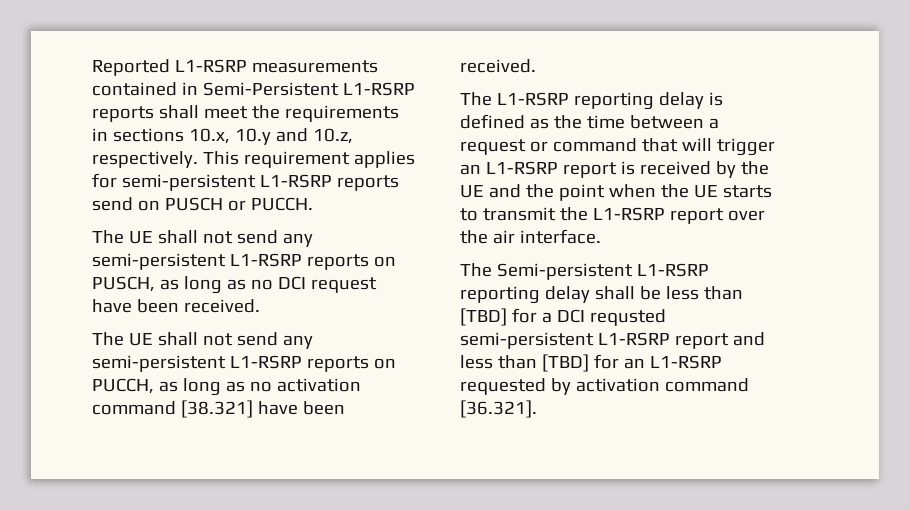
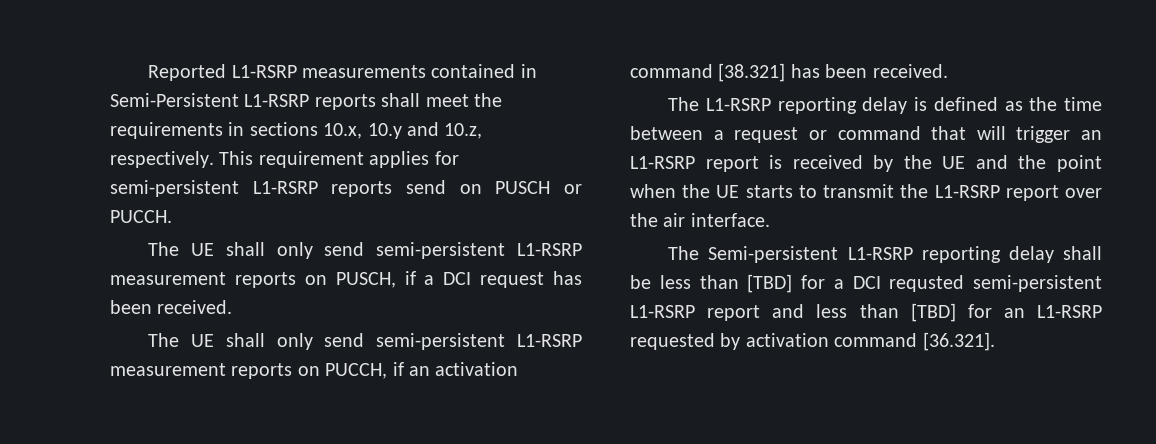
[202,230,313,247] [92,253,302,270] not send any semi-persistent L1-RSRP -> [276,242,582,259] [110,272,226,285] only send semi-persistent L1-RSRP measurement
[159,276,273,294] as long as no -> [404,271,435,285] if a
[92,299,132,313] have -> [553,271,582,285] has
[202,332,313,349] [92,355,302,372] not send any semi-persistent L1-RSRP -> [276,333,582,350] [110,363,226,376] only send semi-persistent L1-RSRP measurement
[158,378,272,396] as long as no -> [392,362,430,376] if an
[257,401,298,415] have -> [790,64,820,78] has

